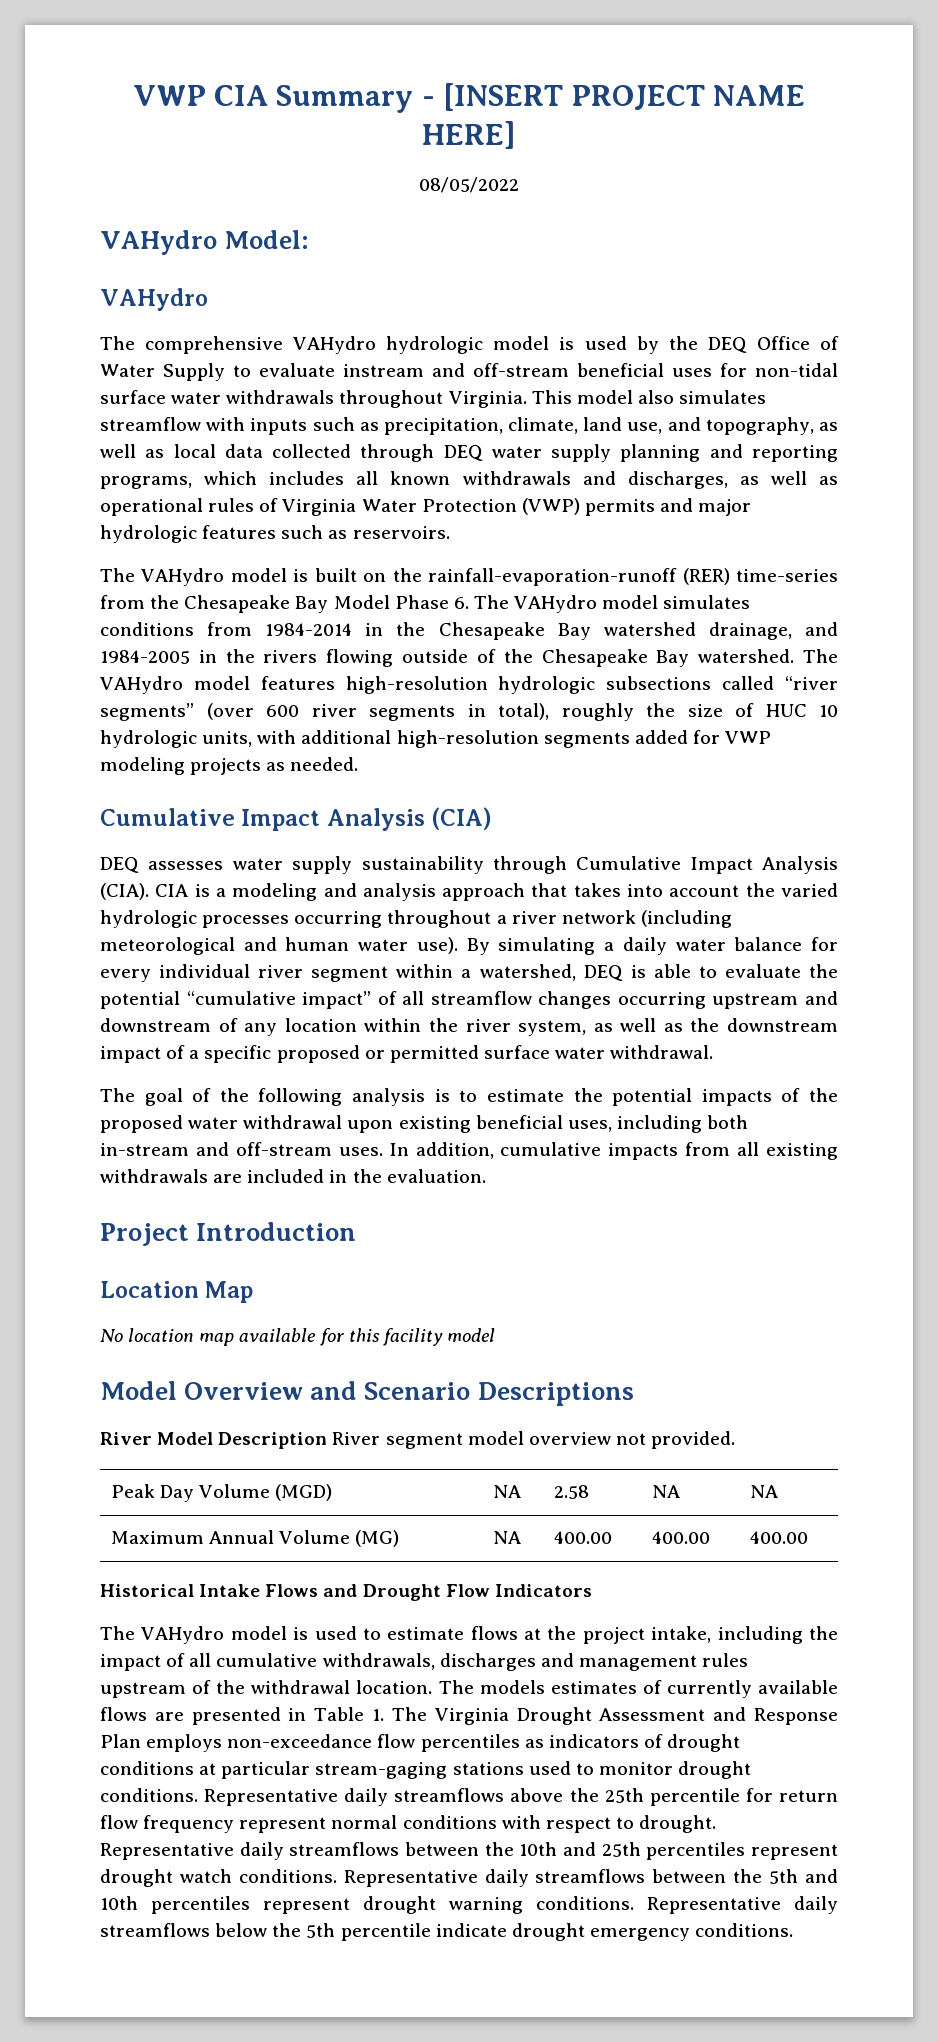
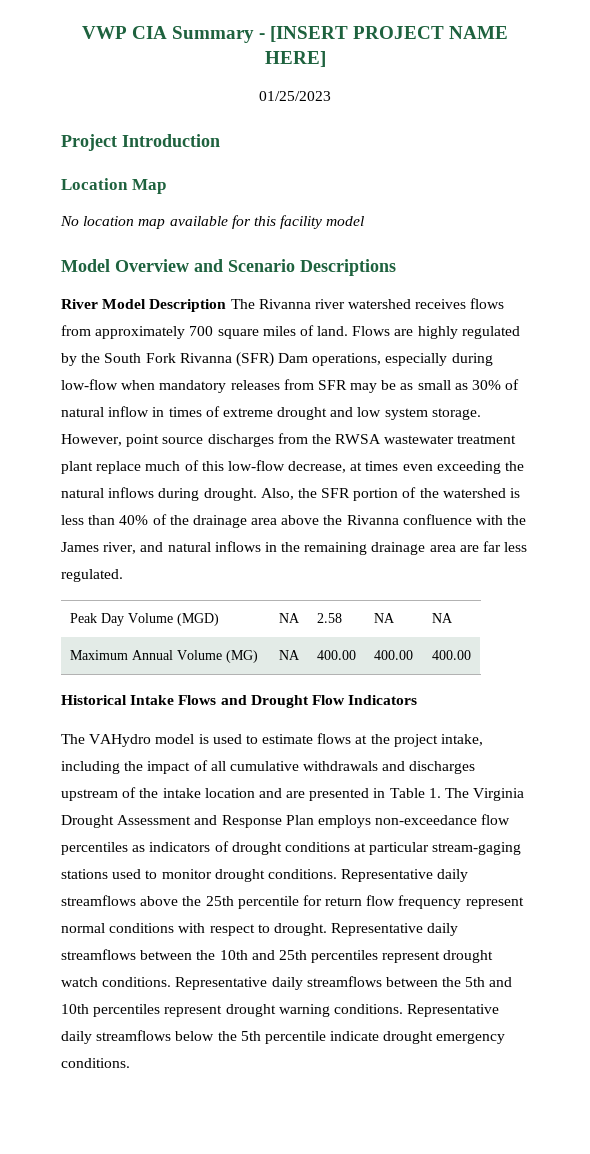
[419,177,519,193] [100,230,310,255] [100,288,208,311] [100,336,839,354] [100,363,838,381] [100,390,767,408] [100,417,838,435] [100,444,838,462] [100,471,839,489] [100,498,752,516] [100,525,450,543] [100,568,838,586] [100,595,751,613] [100,622,839,640] [100,649,839,667] [100,676,838,694] [100,703,838,721] [100,730,772,748] [100,757,359,775] [100,807,493,831] [100,856,838,874] [100,883,838,901] [100,910,732,928] [100,937,839,955] [100,964,839,982] [100,991,838,1009] [100,1018,838,1036] [100,1045,714,1063] [100,1088,839,1106] [100,1115,749,1133] [100,1142,838,1160] [100,1169,486,1183] 08/05/2022 // VAHydro Model: // VAHydro // The comprehensive VAHydro hydrologic model is used by the DEQ Office of Water Supply to evaluate instream and off-stream beneficial uses for non-tidal surface water withdrawals throughout Virginia. This model also simulates streamflow with inputs such as precipitation, climate, land use, and topography, as well as local data collected through DEQ water supply planning and reporting programs, which includes all known withdrawals and discharges, as well as operational rules of Virginia Water Protection (VWP) permits and major hydrologic features such as reservoirs. // The VAHydro model is built on the rainfall-evaporation-runoff (RER) time-series from the Chesapeake Bay Model Phase 6. The VAHydro model simulates conditions from 1984-2014 in the Chesapeake Bay watershed drainage, and 1984-2005 in the rivers flowing outside of the Chesapeake Bay watershed. The VAHydro model features high-resolution hydrologic subsections called “river segments” (over 600 river segments in total), roughly the size of HUC 10 hydrologic units, with additional high-resolution segments added for VWP modeling projects as needed. // Cumulative Impact Analysis (CIA) // DEQ assesses water supply sustainability through Cumulative Impact Analysis (CIA). CIA is a modeling and analysis approach that takes into account the varied hydrologic processes occurring throughout a river network (including meteorological and human water use). By simulating a daily water balance for every individual river segment within a watershed, DEQ is able to evaluate the potential “cumulative impact” of all streamflow changes occurring upstream and downstream of any location within the river system, as well as the downstream impact of a specific proposed or permitted surface water withdrawal. // The goal of the following analysis is to estimate the potential impacts of the proposed water withdrawal upon existing beneficial uses, including both in-stream and off-stream uses. In addition, cumulative impacts from all existing withdrawals are included in the evaluation. -> [259,91,331,101] 01/25/2023
[332,1431,736,1449] River segment model overview not provided. -> [230,298,505,309] [61,325,520,339] [61,352,493,367] [61,379,520,393] [61,406,481,420] [61,433,517,447] [61,460,525,474] [61,487,521,501] [61,514,527,528] [61,541,528,555] [61,569,123,582] The Rivanna river watershed receives flows from approximately 700 square miles of land. Flows are highly regulated by the South Fork Rivanna (SFR) Dam operations, especially during low-flow when mandatory releases from SFR may be as small as 30% of natural inflow in times of extreme drought and low system storage. However, point source discharges from the RWSA wastewater treatment plant replace much of this low-flow decrease, at times even exceeding the natural inflows during drought. Also, the SFR portion of the watershed is less than 40% of the drainage area above the Rivanna confluence with the James river, and natural inflows in the remaining drainage area are far less regulated.
[322,1653,749,1671] [100,1680,839,1698] [100,1707,147,1721] withdrawals, discharges and management rules upstream of the withdrawal location. The models estimates of currently available flows -> [303,761,476,774] [61,787,282,801] withdrawals and discharges upstream of the intake location and

